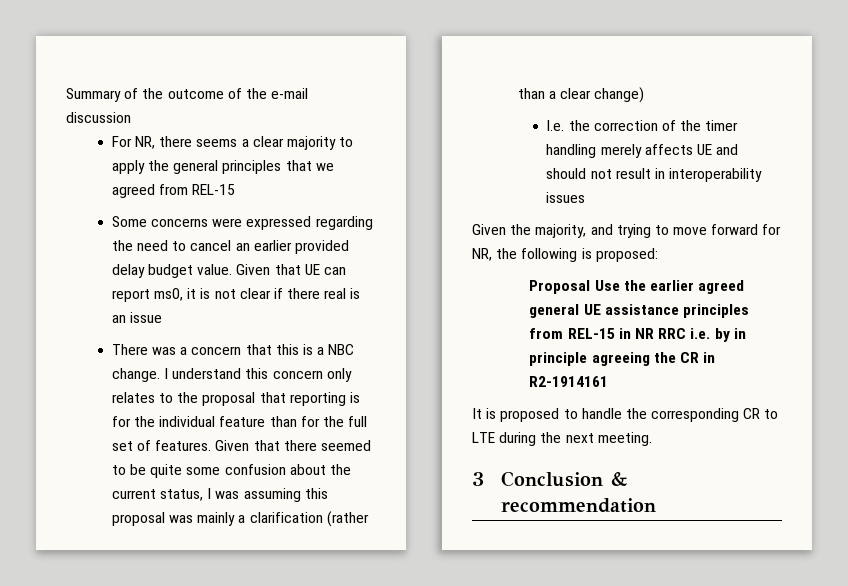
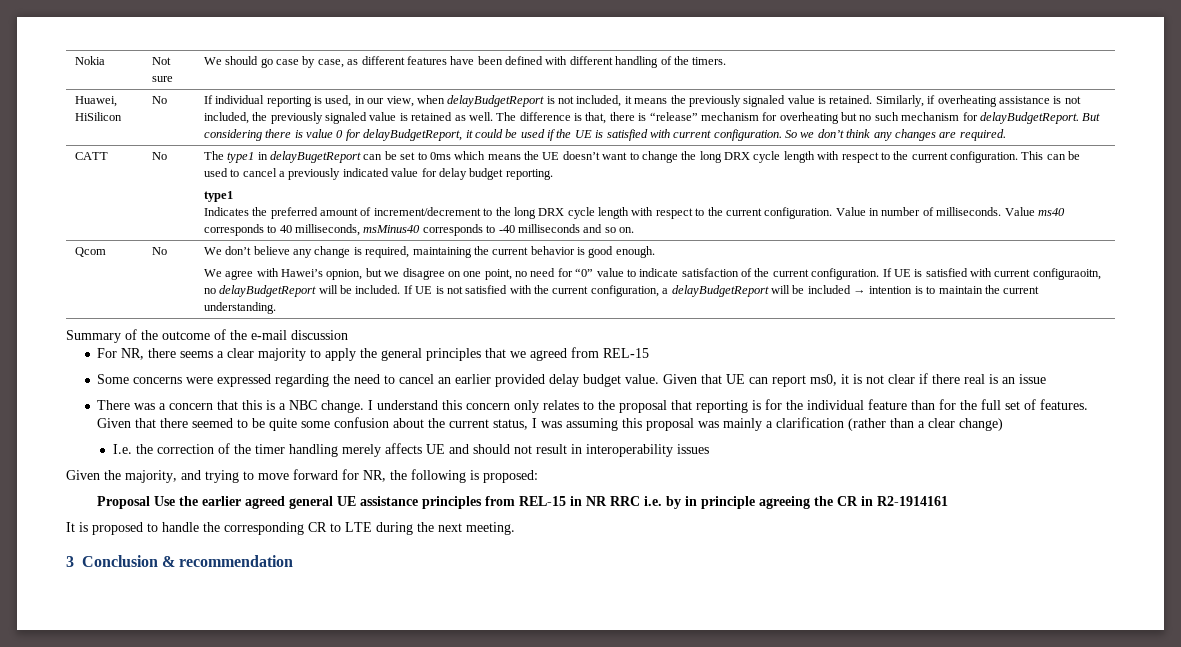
(66, 95) none -> [74,56,105,65] [151,57,171,65] [151,76,173,82] [203,56,727,68] [74,96,117,107] [74,112,122,121] [151,96,167,104] [203,95,1081,107] [203,112,1101,124] [203,129,1006,141] [74,152,108,160] [151,152,167,160] [203,151,1081,163] [203,168,553,180] [203,191,233,202] [203,207,1065,219] [203,224,635,236] [74,247,106,257] [151,247,167,255] [203,246,655,258] [203,268,1101,280] [203,285,1040,297] [203,302,276,314] Nokia | Not sure | We should go case by case, as different features have been defined with different handling of the timers. // Huawei, HiSilicon | No | If individual reporting is used, in our view, when delayBudgetReport is not included, it means the previously signaled value is retained. Similarly, if overheating assistance is not included, the previously signaled value is retained as well. The difference is that, there is “release” mechanism for overheating but no such mechanism for delayBudgetReport. But considering there is value 0 for delayBudgetReport, it could be used if the UE is satisfied with current configuration. So we don’t think any changes are required. // CATT | No | The type1 in delayBugetReport can be set to 0ms which means the UE doesn’t want to change the long DRX cycle length with respect to the current configuration. This can be used to cancel a previously indicated value for delay budget reporting. // type1 // Indicates the preferred amount of increment/decrement to the long DRX cycle length with respect to the current configuration. Value in number of milliseconds. Value ms40 corresponds to 40 milliseconds, msMinus40 corresponds to -40 milliseconds and so on. // Qcom | No | We don’t believe any change is required, maintaining the current behavior is good enough. // We agree with Hawei’s opnion, but we disagree on one point, no need for “0” value to indicate satisfaction of the current configuration. If UE is satisfied with current configuraoitn, no delayBudgetReport will be included. If UE is not satisfied with the current configuration, a delayBudgetReport will be included → intention is to maintain the current understanding. //

